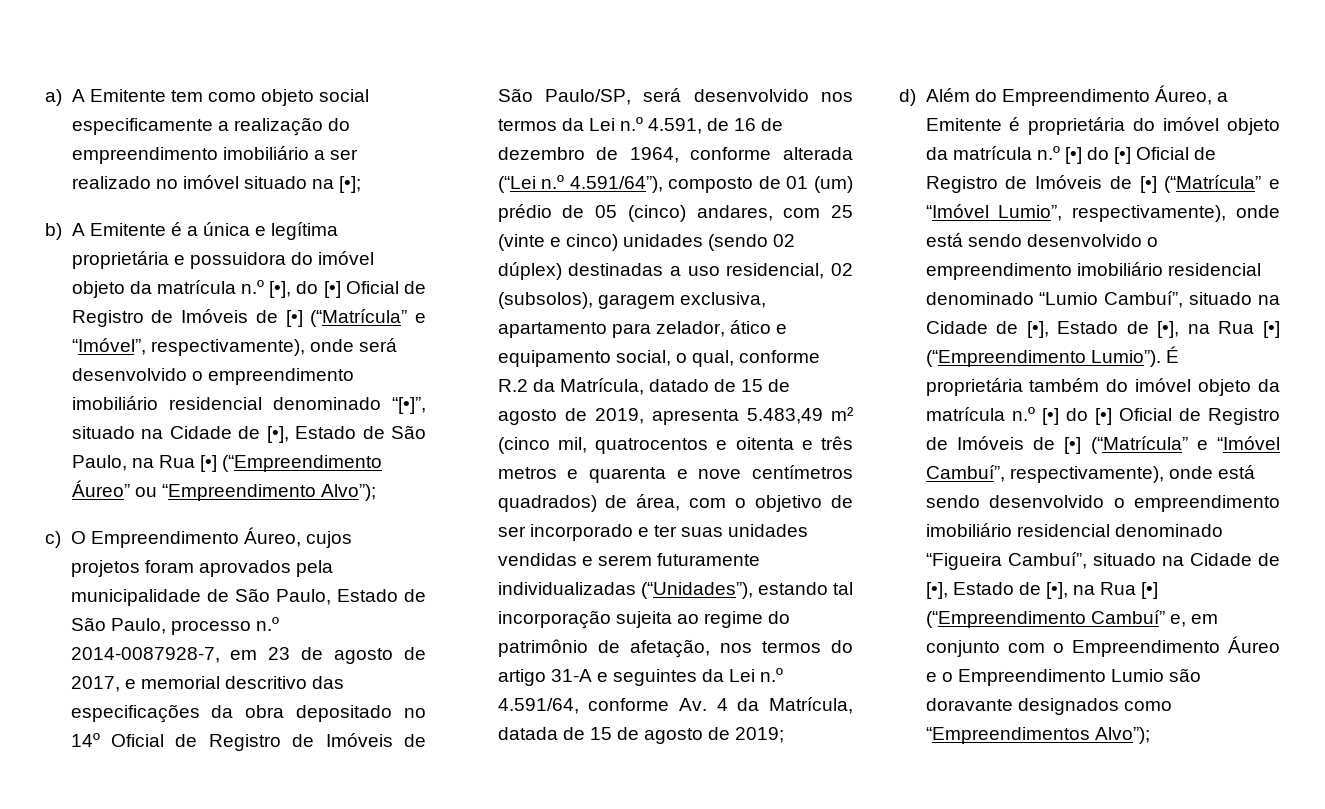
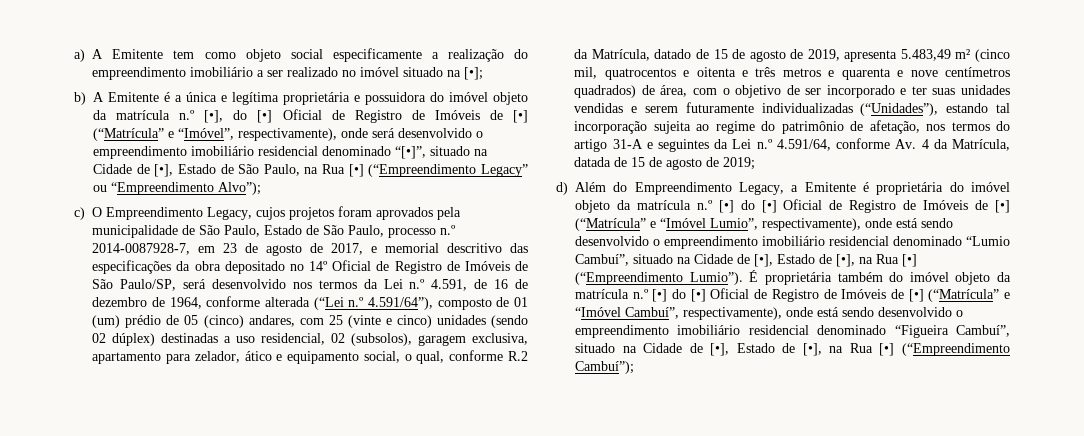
[71,480,130,497] Áureo” -> [480,164,528,177] Legacy”
[243,527,301,547] Áureo, -> [207,207,253,220] Legacy,
[1154,85,1212,105] Áureo, -> [739,182,784,195] Legacy,
[1090,610,1218,627] [925,636,1280,657] [925,668,1202,686] [925,698,1172,715] [925,727,1150,744] Cambuí” e, em conjunto com o Empreendimento Áureo e o Empreendimento Lumio são doravante designados como “Empreendimentos Alvo”); -> [575,361,634,374] Cambuí”);

